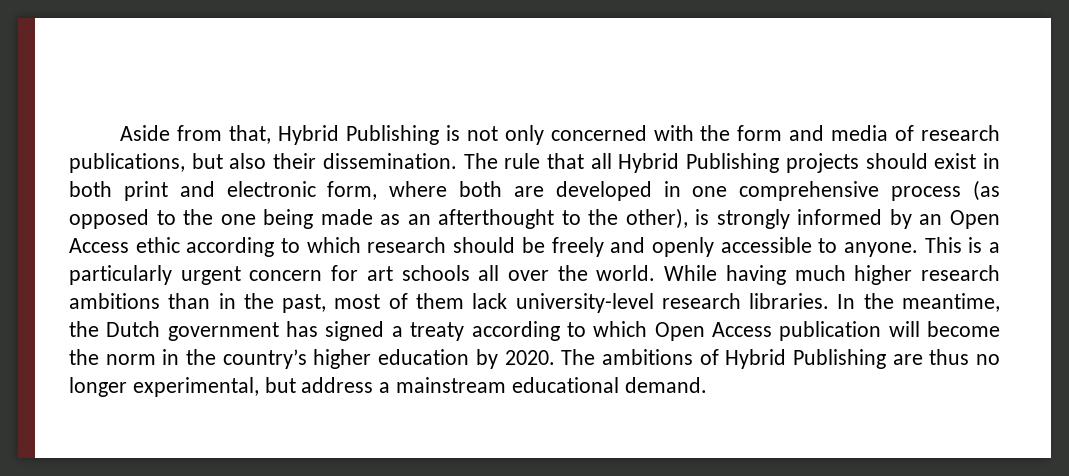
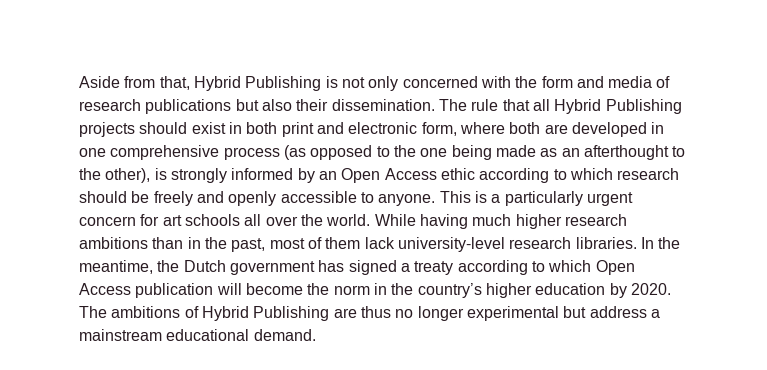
[69,153,185,173] publications, -> [145,99,232,114] publications
[132,377,259,397] experimental, -> [466,306,559,321] experimental

